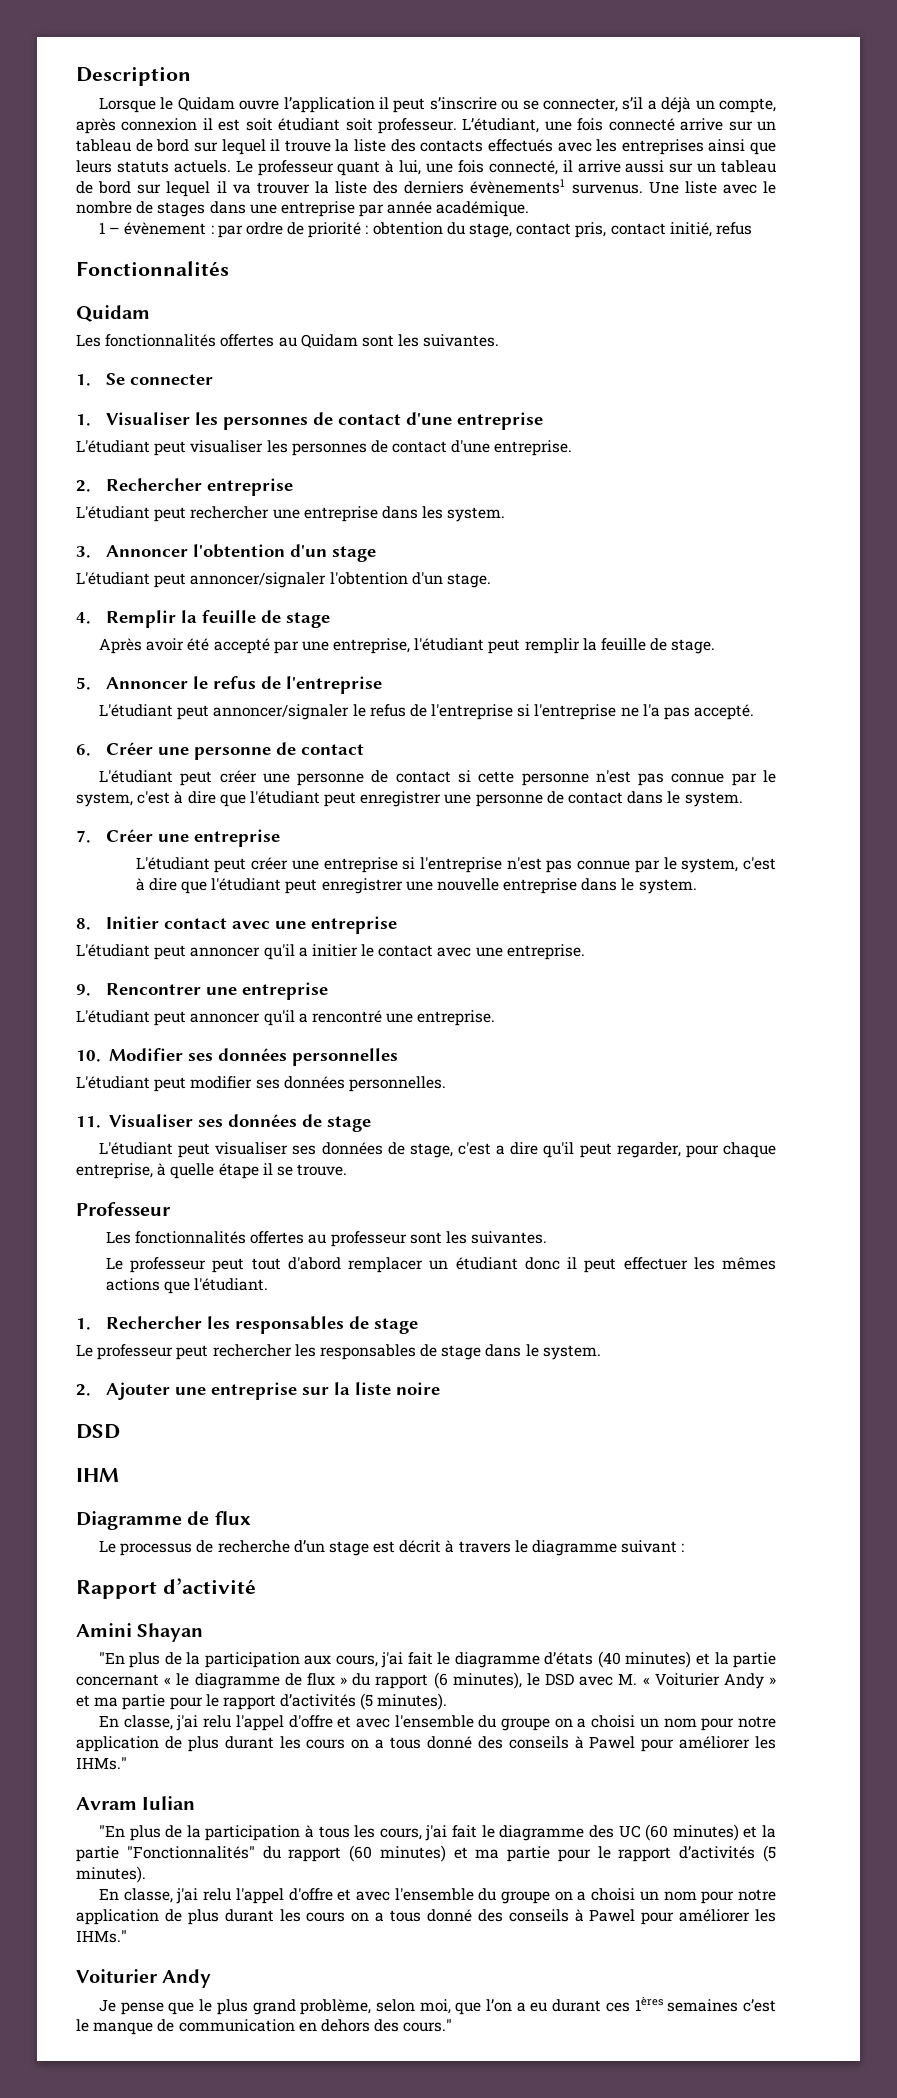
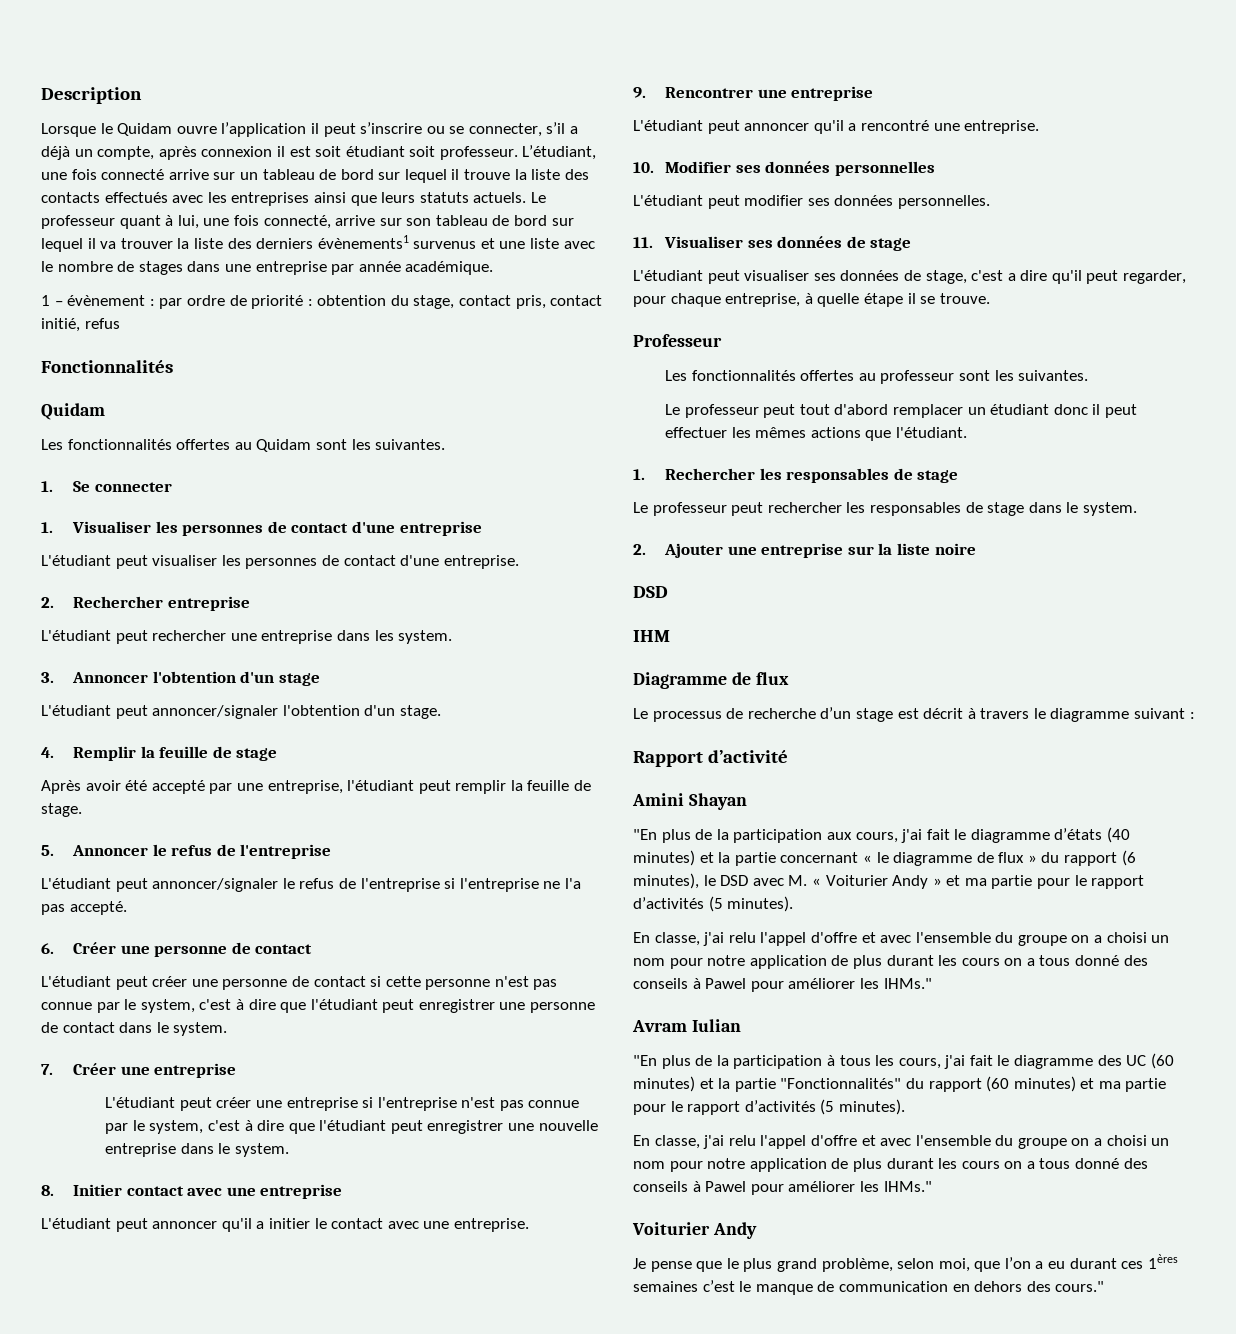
[562,160,717,173] il arrive aussi sur un -> [335,215,432,226] arrive sur son
[571,181,679,194] survenus. Une -> [413,238,526,249] survenus et une

